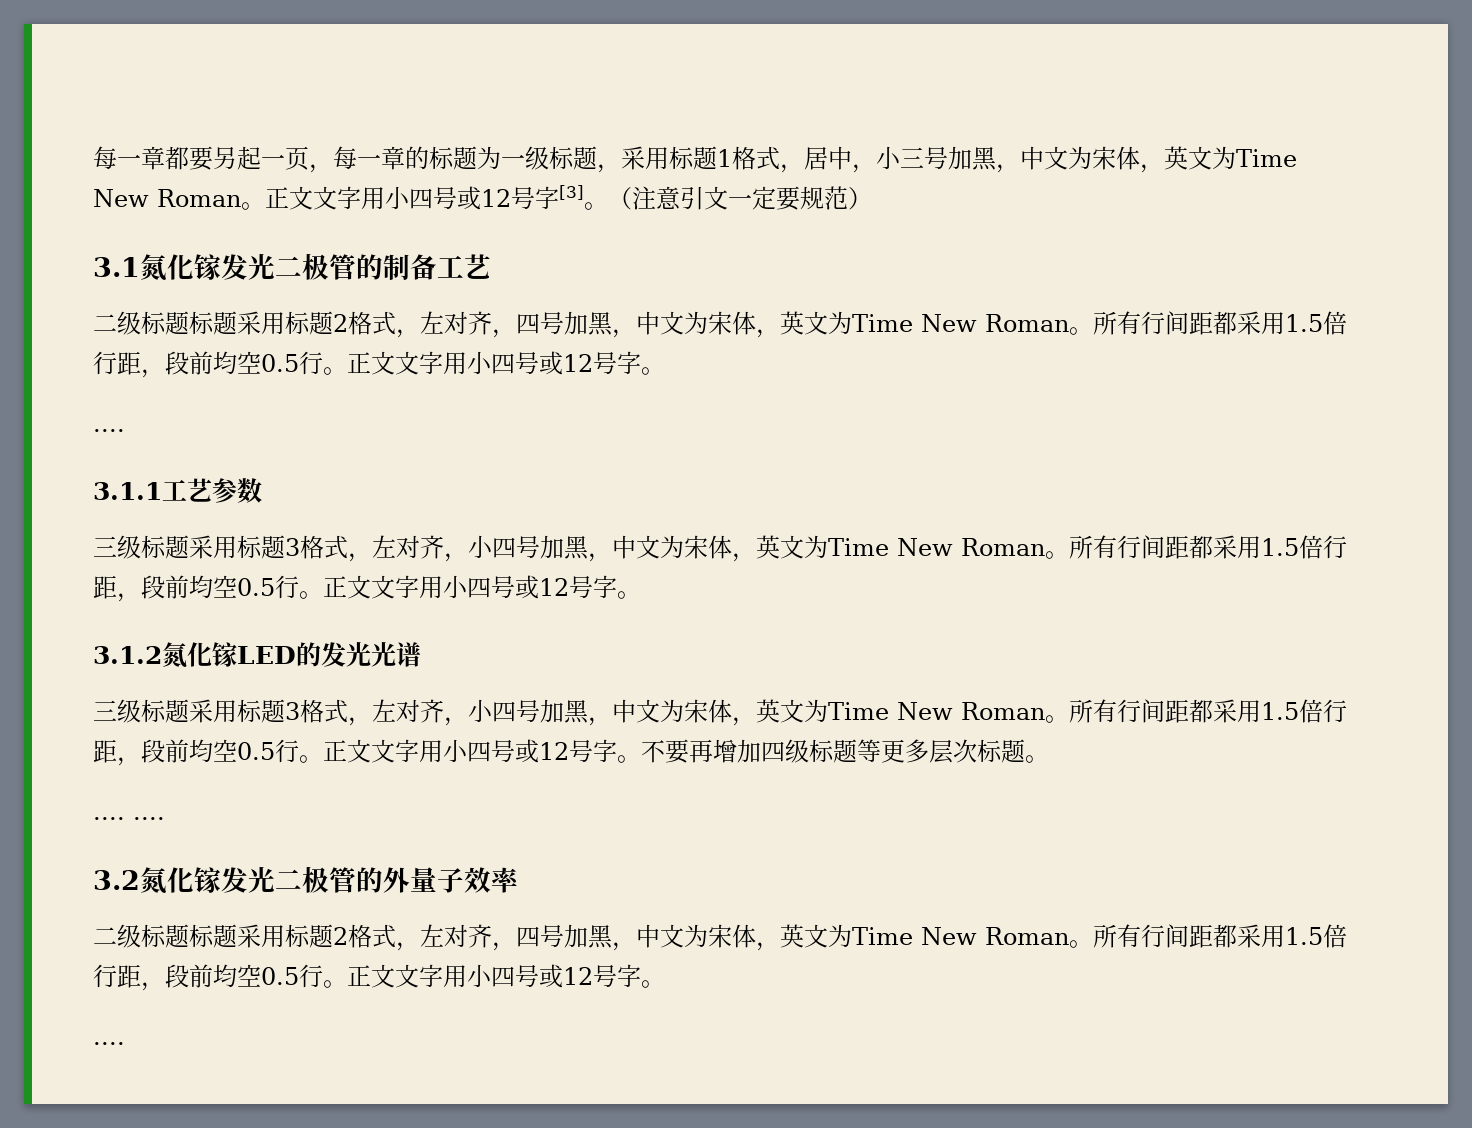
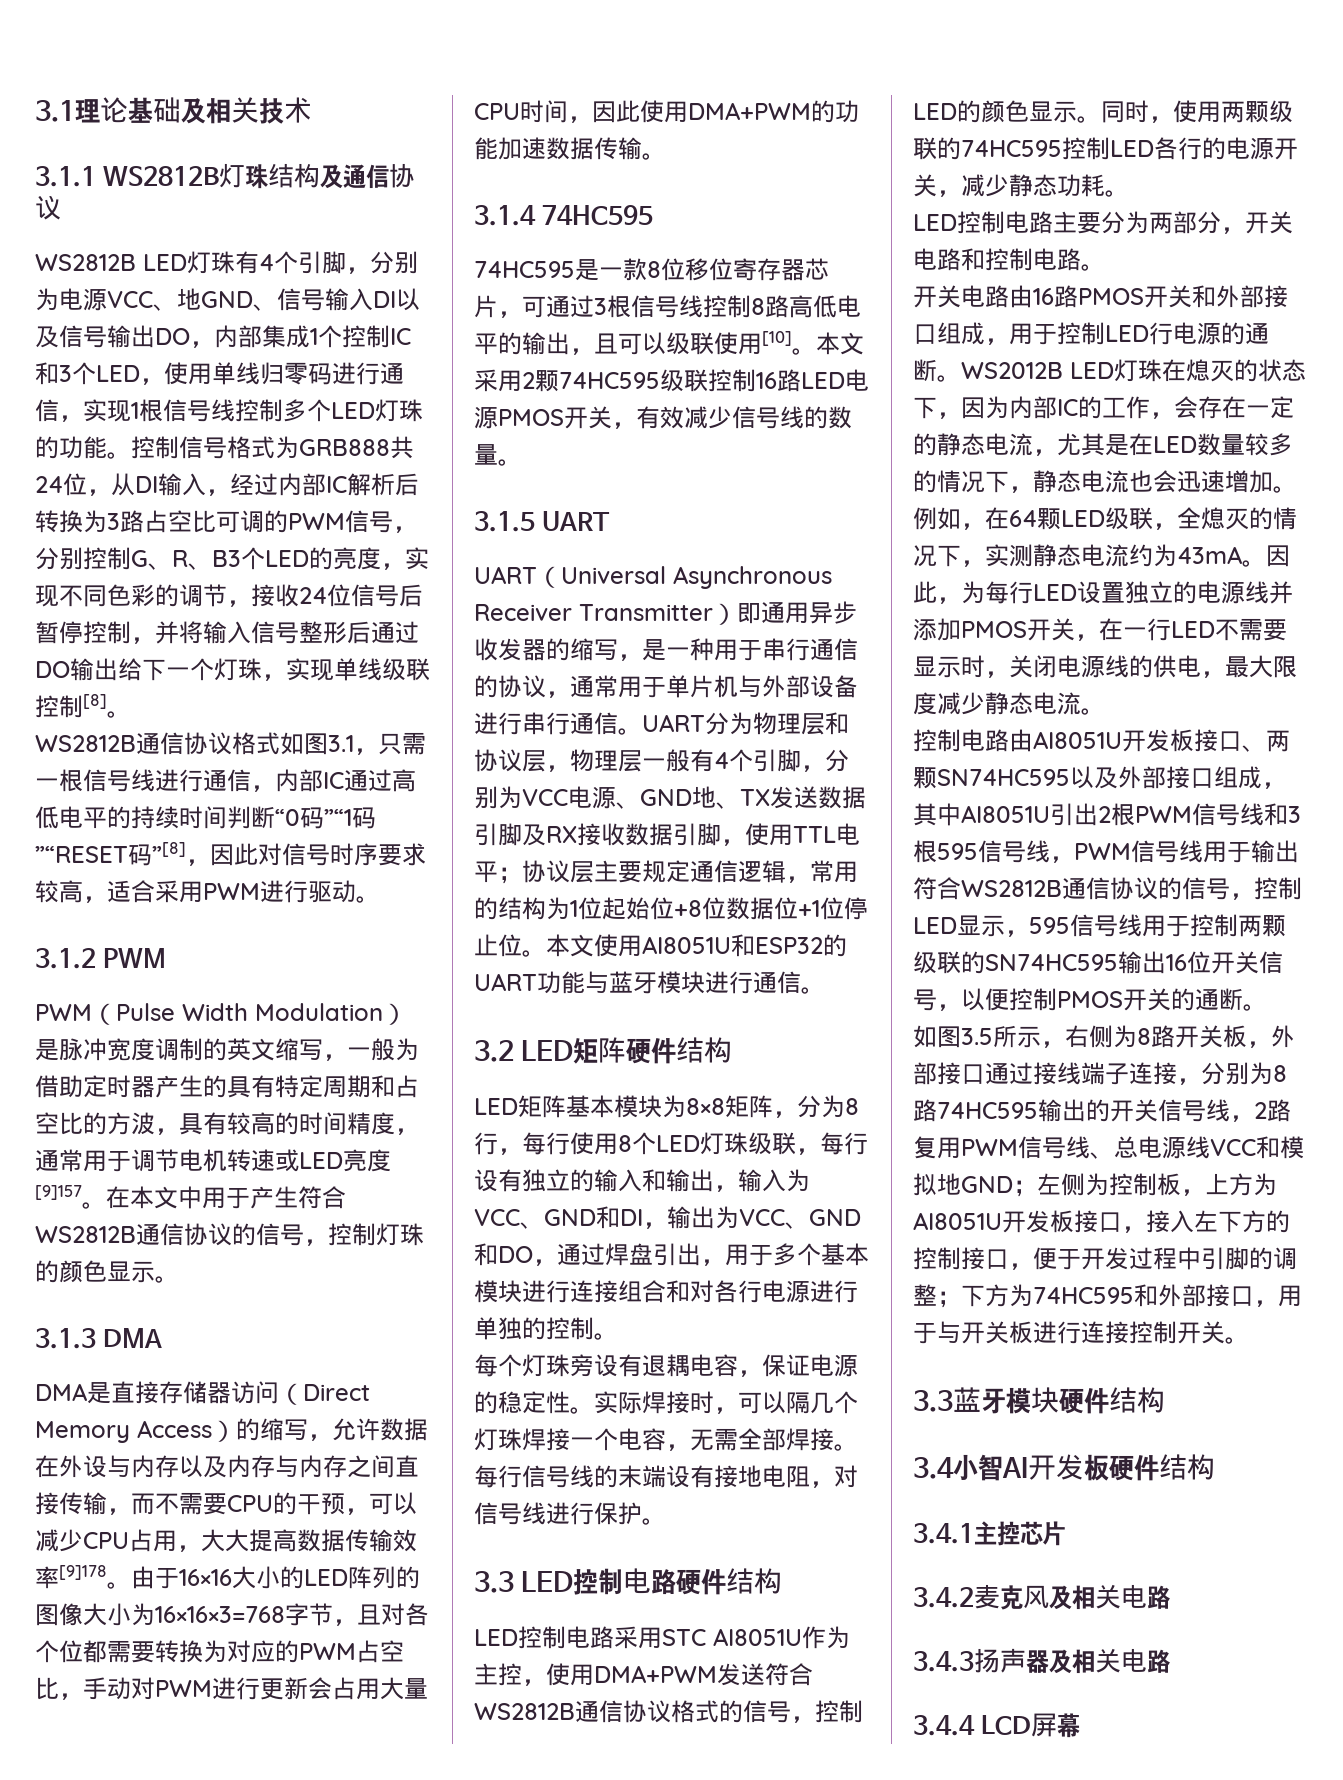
[93,146,1297,173] [93,185,584,210] [584,186,872,211] [93,253,491,281] [93,311,1347,338] [93,351,665,378] [93,429,125,432] [93,478,262,503] [93,535,1347,562] [93,575,641,602] [93,642,421,668] [93,699,1347,726] [93,739,1049,766] [93,817,165,820] [93,866,518,894] [93,924,1347,951] [93,964,665,991] [93,1042,125,1045] 每一章都要另起一页，每一章的标题为一级标题，采用标题1格式，居中，小三号加黑，中文为宋体，英文为Time New Roman。正文文字用小四号或12号字[3]。（注意引文一定要规范） // 3.1氮化镓发光二极管的制备工艺 // 二级标题标题采用标题2格式，左对齐，四号加黑，中文为宋体，英文为Time New Roman。所有行间距都采用1.5倍行距，段前均空0.5行。正文文字用小四号或12号字。 // .... // 3.1.1工艺参数 // 三级标题采用标题3格式，左对齐，小四号加黑，中文为宋体，英文为Time New Roman。所有行间距都采用1.5倍行距，段前均空0.5行。正文文字用小四号或12号字。 // 3.1.2氮化镓LED的发光光谱 // 三级标题采用标题3格式，左对齐，小四号加黑，中文为宋体，英文为Time New Roman。所有行间距都采用1.5倍行距，段前均空0.5行。正文文字用小四号或12号字。不要再增加四级标题等更多层次标题。 // .... .... // 3.2氮化镓发光二极管的外量子效率 // 二级标题标题采用标题2格式，左对齐，四号加黑，中文为宋体，英文为Time New Roman。所有行间距都采用1.5倍行距，段前均空0.5行。正文文字用小四号或12号字。 // .... -> [35,97,312,124] [35,163,415,189] [35,195,61,220] [35,251,418,274] [35,288,420,311] [35,325,411,348] [35,362,404,385] [35,399,423,422] [35,436,414,459] [35,473,419,496] [35,510,417,533] [35,547,429,570] [35,584,423,607] [35,621,419,644] [35,658,430,681] [35,694,107,718] [107,711,131,718] [35,732,426,755] [35,769,416,792] [35,806,376,829] [35,842,426,866] [35,880,380,903] [35,948,166,969] [35,1003,407,1025] [35,1038,419,1061] [35,1075,419,1098] [35,1112,419,1135] [35,1149,391,1172] [35,1185,82,1200] [82,1186,346,1209] [35,1223,424,1246] [35,1260,179,1283] [35,1328,162,1349] [35,1381,370,1405] [35,1418,428,1443] [35,1455,419,1478] [35,1492,417,1515] [35,1529,417,1552] [35,1565,107,1589] [107,1566,420,1589] [35,1603,429,1626] [35,1640,404,1663] [35,1677,428,1700] [474,100,859,123] [474,137,666,160] [474,205,653,226] [474,258,829,281] [474,295,861,318] [474,331,792,355] [792,332,864,355] [474,369,869,392] [474,406,852,429] [474,444,522,466] [474,511,610,532] [474,566,832,589] [474,601,857,625] [474,638,858,661] [474,675,858,698] [474,712,849,735] [474,749,849,772] [474,786,866,809] [474,823,860,846] [474,860,858,884] [474,897,868,920] [474,934,847,957] [474,971,825,994] [474,1037,733,1064] [474,1095,859,1118] [474,1132,868,1155] [474,1169,810,1192] [474,1206,861,1229] [474,1243,869,1266] [474,1280,858,1303] [474,1317,618,1340] [474,1354,858,1377] [474,1391,858,1414] [474,1428,858,1451] [474,1465,858,1488] [474,1502,666,1525] [474,1568,783,1595] [474,1626,850,1649] [474,1663,813,1686] [474,1700,863,1723] [913,100,1293,123] [913,137,1298,160] [913,174,1129,197] [913,211,1293,234] [913,248,1105,271] [913,285,1288,308] [913,322,1269,345] [913,359,1306,382] [913,396,1294,419] [913,433,1293,456] [913,470,1297,493] [913,507,1297,530] [913,544,1290,567] [913,581,1293,604] [913,618,1287,641] [913,655,1297,678] [913,692,1105,715] [913,729,1290,752] [913,766,1286,789] [913,803,1301,826] [913,840,1299,863] [913,877,1302,900] [913,914,1286,937] [913,951,1283,974] [913,988,1267,1011] [913,1025,1295,1048] [913,1062,1287,1085] [913,1099,1291,1122] [913,1136,1304,1159] [913,1173,1277,1197] [913,1210,1290,1233] [913,1247,1297,1270] [913,1284,1302,1308] [913,1321,1249,1344] [913,1387,1165,1414] [913,1454,1215,1481] [913,1521,1066,1546] [913,1584,1170,1610] [913,1648,1170,1674] [913,1713,1080,1738] 3.1理论基础及相关技术 // 3.1.1 WS2812B灯珠结构及通信协议 // WS2812B LED灯珠有4个引脚，分别为电源VCC、地GND、信号输入DI以及信号输出DO，内部集成1个控制IC和3个LED，使用单线归零码进行通信，实现1根信号线控制多个LED灯珠的功能。控制信号格式为GRB888共24位，从DI输入，经过内部IC解析后转换为3路占空比可调的PWM信号，分别控制G、R、B3个LED的亮度，实现不同色彩的调节，接收24位信号后暂停控制，并将输入信号整形后通过DO输出给下一个灯珠，实现单线级联控制[8]。 // WS2812B通信协议格式如图3.1，只需一根信号线进行通信，内部IC通过高低电平的持续时间判断“0码”“1码”“RESET码”[8]，因此对信号时序要求较高，适合采用PWM进行驱动。 // 3.1.2 PWM // PWM（Pulse Width Modulation）是脉冲宽度调制的英文缩写，一般为借助定时器产生的具有特定周期和占空比的方波，具有较高的时间精度，通常用于调节电机转速或LED亮度[9]157。在本文中用于产生符合WS2812B通信协议的信号，控制灯珠的颜色显示。 // 3.1.3 DMA // DMA是直接存储器访问（Direct Memory Access）的缩写，允许数据在外设与内存以及内存与内存之间直接传输，而不需要CPU的干预，可以减少CPU占用，大大提高数据传输效率[9]178。由于16×16大小的LED阵列的图像大小为16×16×3=768字节，且对各个位都需要转换为对应的PWM占空比，手动对PWM进行更新会占用大量CPU时间，因此使用DMA+PWM的功能加速数据传输。 // 3.1.4 74HC595 // 74HC595是一款8位移位寄存器芯片，可通过3根信号线控制8路高低电平的输出，且可以级联使用[10]。本文采用2颗74HC595级联控制16路LED电源PMOS开关，有效减少信号线的数量。 // 3.1.5 UART // UART（Universal Asynchronous Receiver Transmitter）即通用异步收发器的缩写，是一种用于串行通信的协议，通常用于单片机与外部设备进行串行通信。UART分为物理层和协议层，物理层一般有4个引脚，分别为VCC电源、GND地、TX发送数据引脚及RX接收数据引脚，使用TTL电平；协议层主要规定通信逻辑，常用的结构为1位起始位+8位数据位+1位停止位。本文使用AI8051U和ESP32的UART功能与蓝牙模块进行通信。 // 3.2 LED矩阵硬件结构 // LED矩阵基本模块为8×8矩阵，分为8行，每行使用8个LED灯珠级联，每行设有独立的输入和输出，输入为VCC、GND和DI，输出为VCC、GND和DO，通过焊盘引出，用于多个基本模块进行连接组合和对各行电源进行单独的控制。 // 每个灯珠旁设有退耦电容，保证电源的稳定性。实际焊接时，可以隔几个灯珠焊接一个电容，无需全部焊接。每行信号线的末端设有接地电阻，对信号线进行保护。 // 3.3 LED控制电路硬件结构 // LED控制电路采用STC AI8051U作为主控，使用DMA+PWM发送符合WS2812B通信协议格式的信号，控制LED的颜色显示。同时，使用两颗级联的74HC595控制LED各行的电源开关，减少静态功耗。 // LED控制电路主要分为两部分，开关电路和控制电路。 // 开关电路由16路PMOS开关和外部接口组成，用于控制LED行电源的通断。WS2012B LED灯珠在熄灭的状态下，因为内部IC的工作，会存在一定的静态电流，尤其是在LED数量较多的情况下，静态电流也会迅速增加。例如，在64颗LED级联，全熄灭的情况下，实测静态电流约为43mA。因此，为每行LED设置独立的电源线并添加PMOS开关，在一行LED不需要显示时，关闭电源线的供电，最大限度减少静态电流。 // 控制电路由AI8051U开发板接口、两颗SN74HC595以及外部接口组成，其中AI8051U引出2根PWM信号线和3根595信号线，PWM信号线用于输出符合WS2812B通信协议的信号，控制LED显示，595信号线用于控制两颗级联的SN74HC595输出16位开关信号，以便控制PMOS开关的通断。 // 如图3.5所示，右侧为8路开关板，外部接口通过接线端子连接，分别为8路74HC595输出的开关信号线，2路复用PWM信号线、总电源线VCC和模拟地GND；左侧为控制板，上方为AI8051U开发板接口，接入左下方的控制接口，便于开发过程中引脚的调整；下方为74HC595和外部接口，用于与开关板进行连接控制开关。 // 3.3蓝牙模块硬件结构 // 3.4小智AI开发板硬件结构 // 3.4.1主控芯片 // 3.4.2麦克风及相关电路 // 3.4.3扬声器及相关电路 // 3.4.4 LCD屏幕

